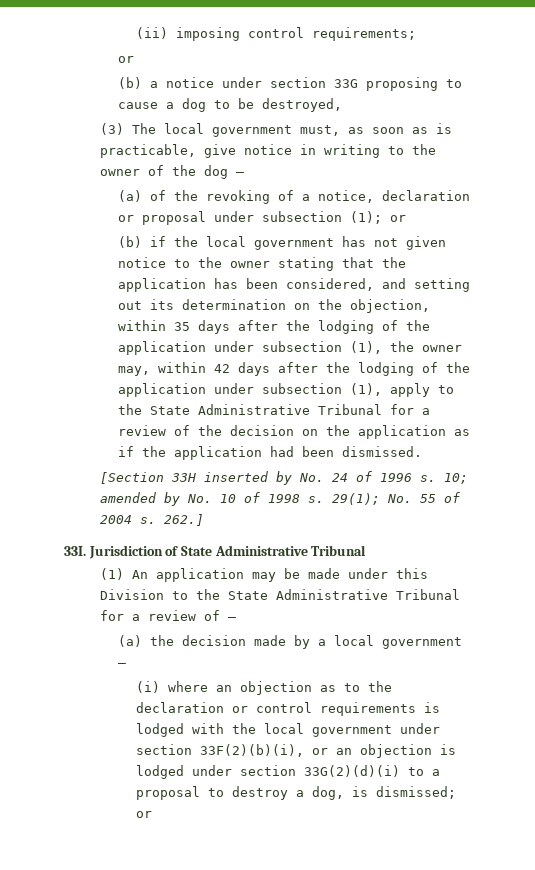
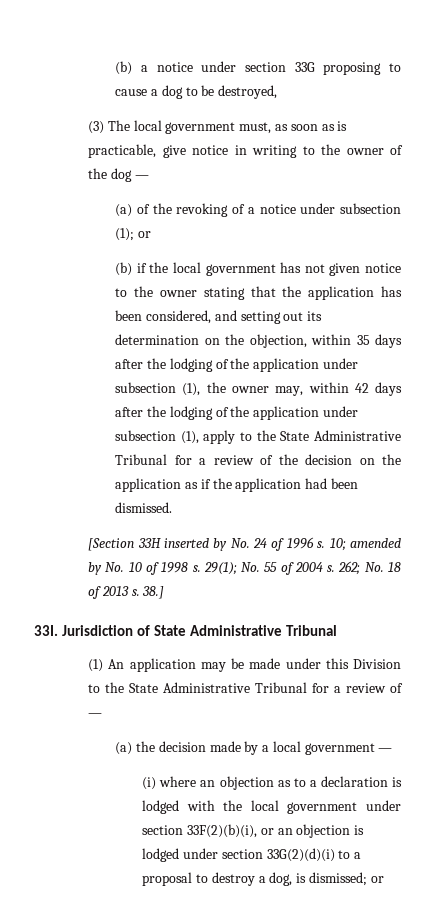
[135,27,416,41] [117,56,134,63] (ii) imposing control requirements; // or // -> (115, 68) none
[317,190,470,203] [117,211,206,225] notice, declaration or proposal -> [259,204,296,214] notice
[163,514,204,526] 262.] -> [338,561,401,575] [88,586,165,599] 262; No. 18 of 2013 s. 38.]
[367,681,392,692] [135,702,416,716] the declaration or control requirements -> [309,776,388,787] a declaration

